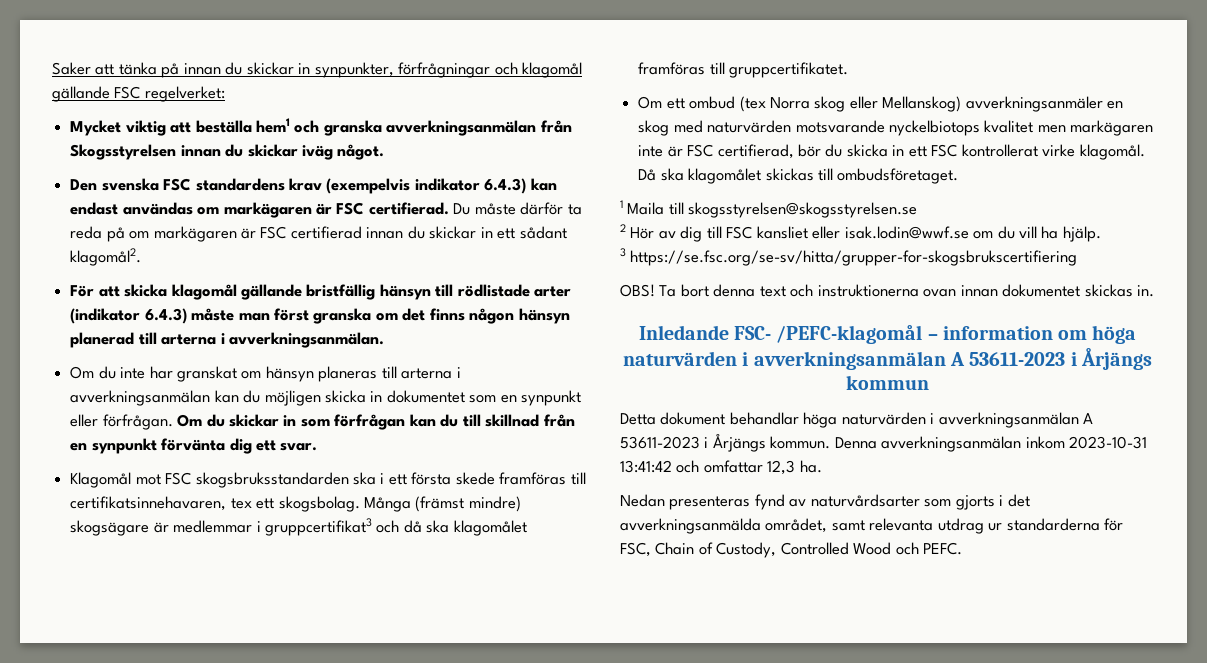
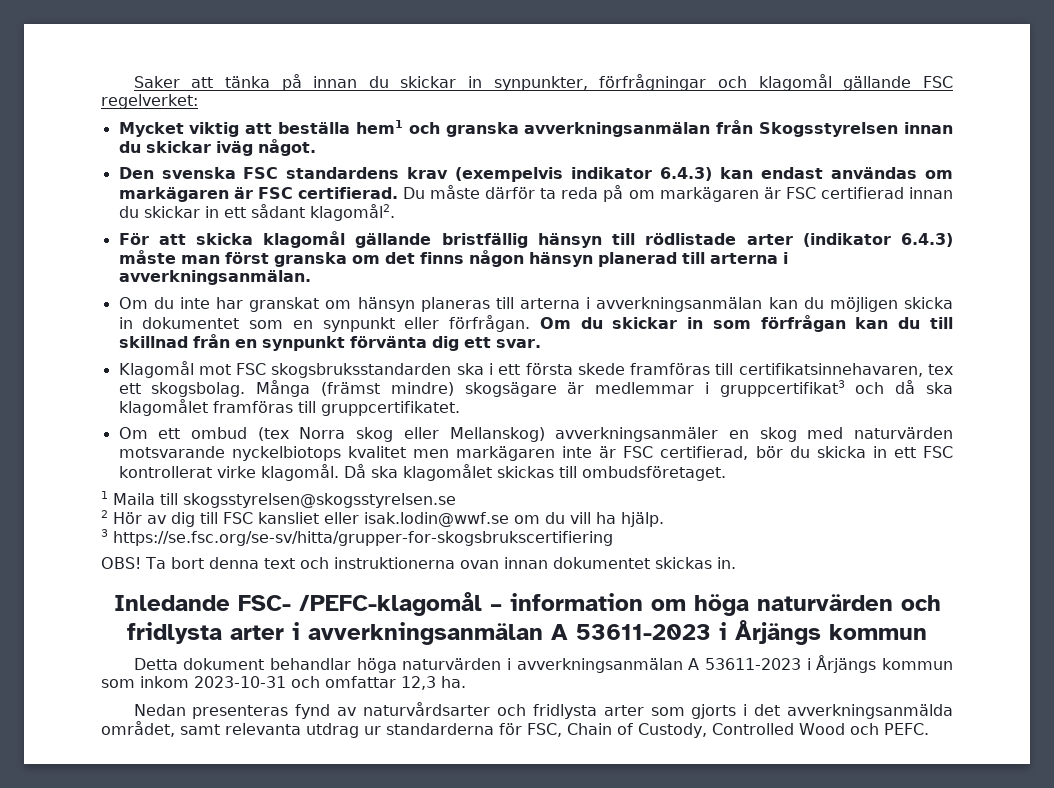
(738, 358) none -> [900,595,941,611] [127,622,284,644] och fridlysta arter
[770,436,1022,452] kommun. Denna avverkningsanmälan -> [881,658,953,670] [101,679,135,688] kommun som
[620,460,672,473] 13:41:42 -> (286, 682) none
(920, 500) none -> [496,704,644,719] och fridlysta arter

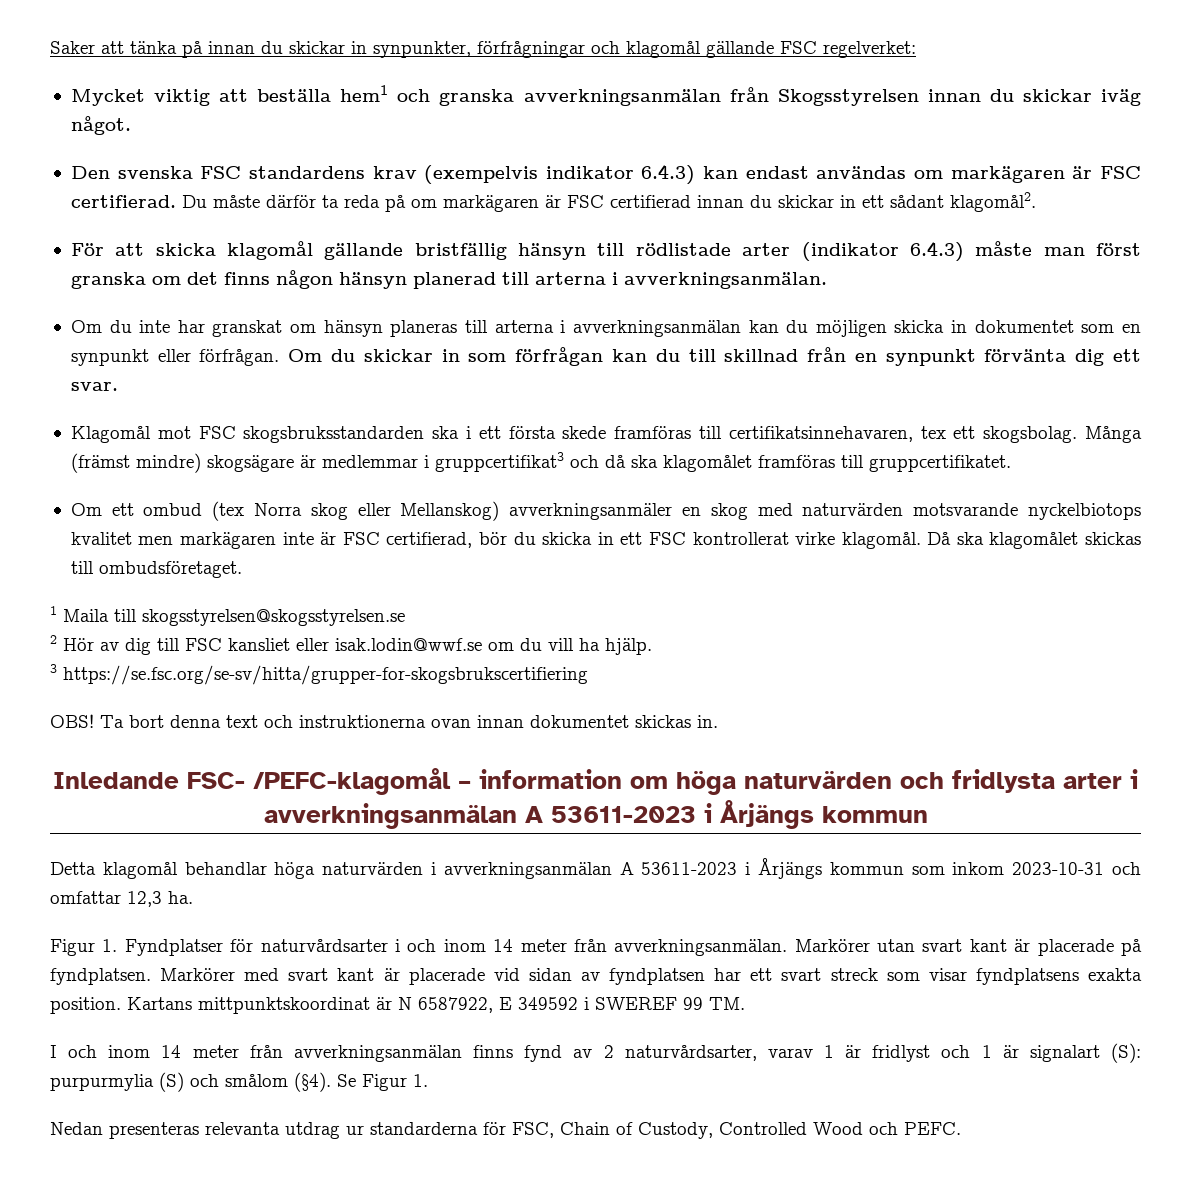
[183,658,265,670] dokument -> [102,862,178,879] klagomål
[133,702,953,719] [101,721,220,737] Nedan presenteras fynd av naturvårdsarter och fridlysta arter som gjorts i det avverkningsanmälda området, samt -> [50,939,1143,956] [50,968,1142,985] [50,997,745,1014] [50,1043,1141,1063] [50,1072,428,1092] [50,1122,199,1139] Figur 1. Fyndplatser för naturvårdsarter i och inom 14 meter från avverkningsanmälan. Markörer utan svart kant är placerade på fyndplatsen. Markörer med svart kant är placerade vid sidan av fyndplatsen har ett svart streck som visar fyndplatsens exakta position. Kartans mittpunktskoordinat är N 6587922, E 349592 i SWEREF 99 TM. // I och inom 14 meter från avverkningsanmälan finns fynd av 2 naturvårdsarter, varav 1 är fridlyst och 1 är signalart (S): purpurmylia (S) och smålom (§4). Se Figur 1. // Nedan presenteras

